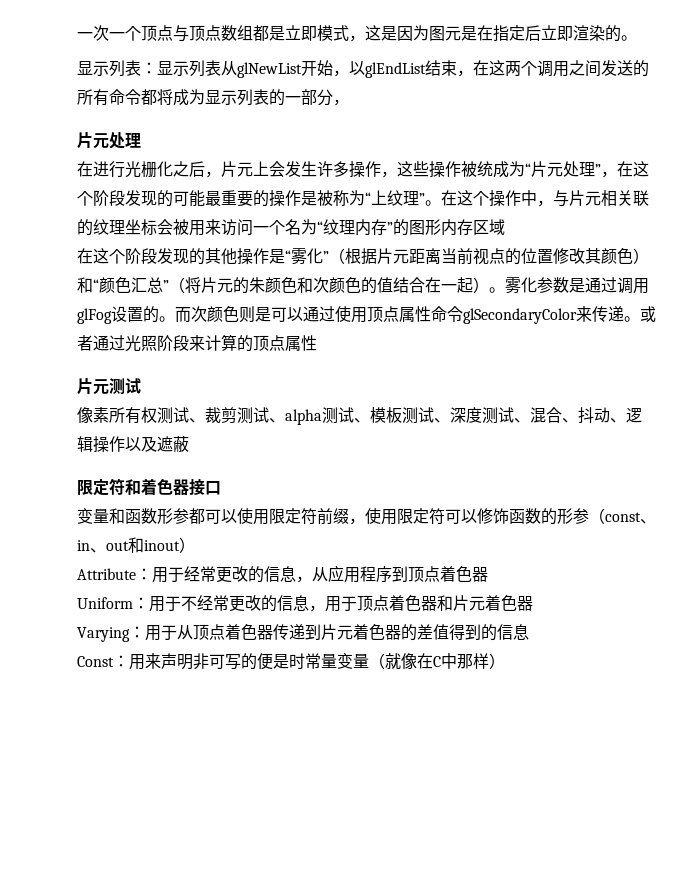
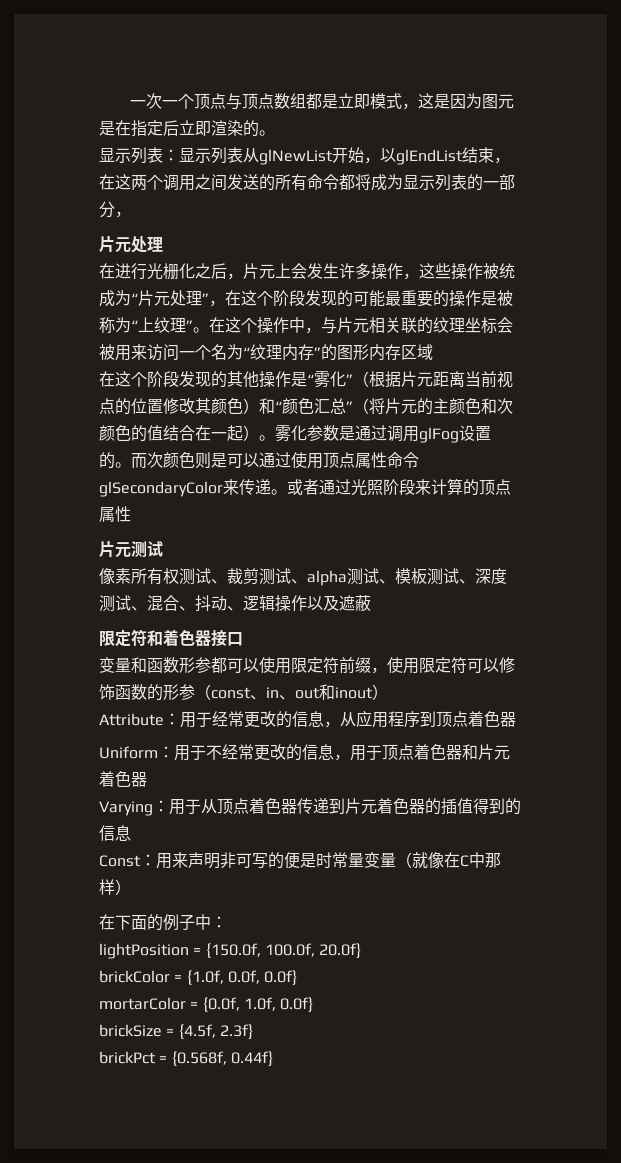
[249,277,265,293] 朱 -> [433,398,449,414] 主
[417,624,433,640] 差 -> [441,798,457,815] 插
(505, 661) none -> [99,914,227,931] [99,943,362,959] [99,970,298,986] [99,997,314,1013] [99,1024,253,1040] [99,1051,273,1067] // 在下面的例子中： // lightPosition = {150.0f, 100.0f, 20.0f} // brickColor = {1.0f, 0.0f, 0.0f} // mortarColor = {0.0f, 1.0f, 0.0f} // brickSize = {4.5f, 2.3f} // brickPct = {0.568f, 0.44f}

